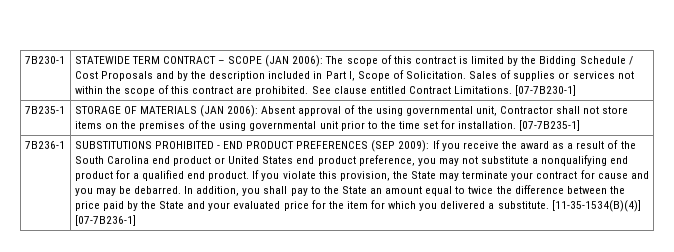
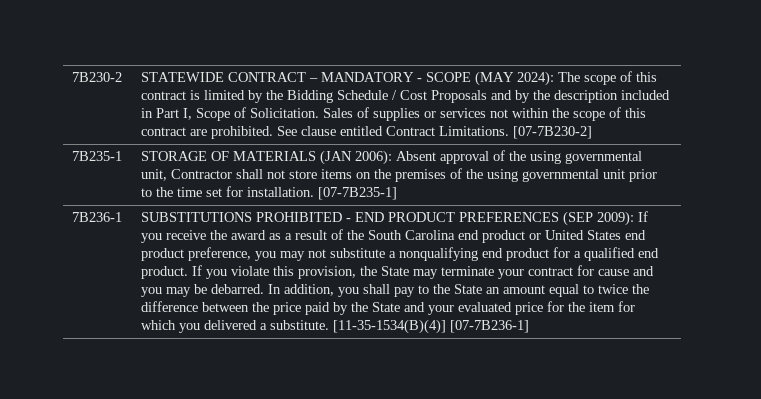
[24,56,65,64] 7B230-1 -> [72,72,123,82] 7B230-2
[131,56,160,64] TERM -> (225, 77) none
[228,55,324,67] SCOPE (JAN 2006): -> [321,71,555,86] MANDATORY - SCOPE (MAY 2024):
[515,85,577,96] [07-7B230-1] -> [513,126,593,139] [07-7B230-2]

